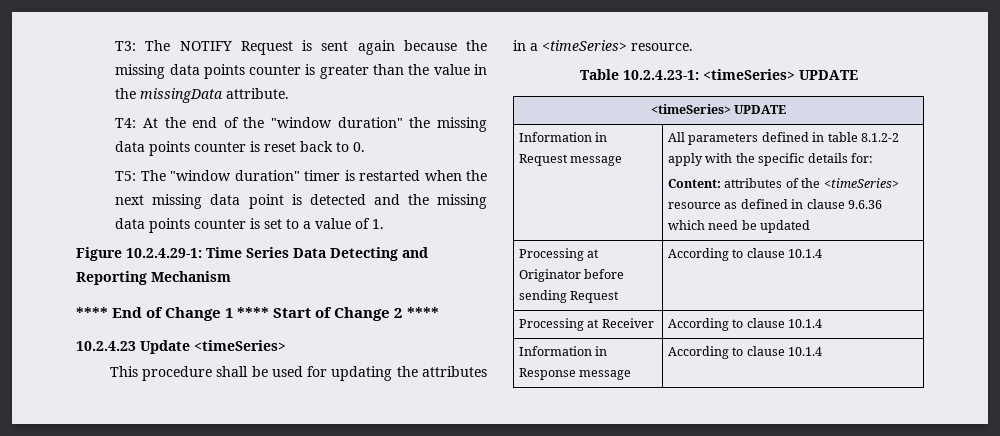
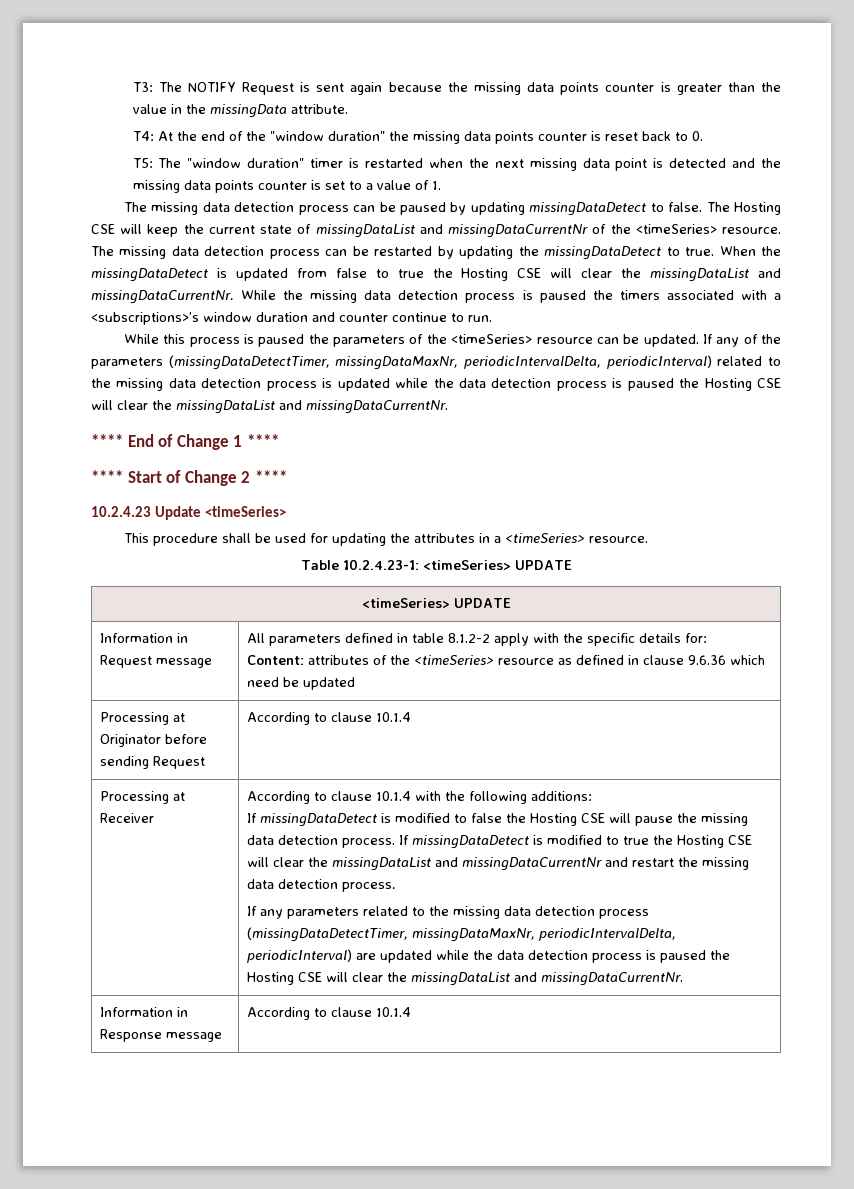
[76,247,428,261] [76,271,231,285] Figure 10.2.4.29-1: Time Series Data Detecting and Reporting Mechanism -> [123,202,781,216] [91,224,782,238] [91,246,781,260] [91,268,782,282] [91,290,782,304] [91,312,492,325] [123,334,782,347] [91,355,781,370] [91,378,781,391] [91,400,448,414] The missing data detection process can be paused by updating missingDataDetect to false. The Hosting CSE will keep the current state of missingDataList and missingDataCurrentNr of the <timeSeries> resource. The missing data detection process can be restarted by updating the missingDataDetect to true. When the missingDataDetect is updated from false to true the Hosting CSE will clear the missingDataList and missingDataCurrentNr. While the missing data detection process is paused the timers associated with a <subscriptions>’s window duration and counter continue to run. // While this process is paused the parameters of the <timeSeries> resource can be updated. If any of the parameters (missingDataDetectTimer, missingDataMaxNr, periodicIntervalDelta, periodicInterval) related to the missing data detection process is updated while the data detection process is paused the Hosting CSE will clear the missingDataList and missingDataCurrentNr.
(270, 312) none -> [91,470,123,483] // ****
(823, 323) none -> [414,791,592,804] [246,813,748,827] [246,835,752,849] [246,857,749,871] [246,879,396,892] [246,906,649,919] [246,927,676,942] [246,949,730,963] [246,972,683,986] with the following additions: // If missingDataDetect is modified to false the Hosting CSE will pause the missing data detection process. If missingDataDetect is modified to true the Hosting CSE will clear the missingDataList and missingDataCurrentNr and restart the missing data detection process. // If any parameters related to the missing data detection process (missingDataDetectTimer, missingDataMaxNr, periodicIntervalDelta, periodicInterval) are updated while the data detection process is paused the Hosting CSE will clear the missingDataList and missingDataCurrentNr.

